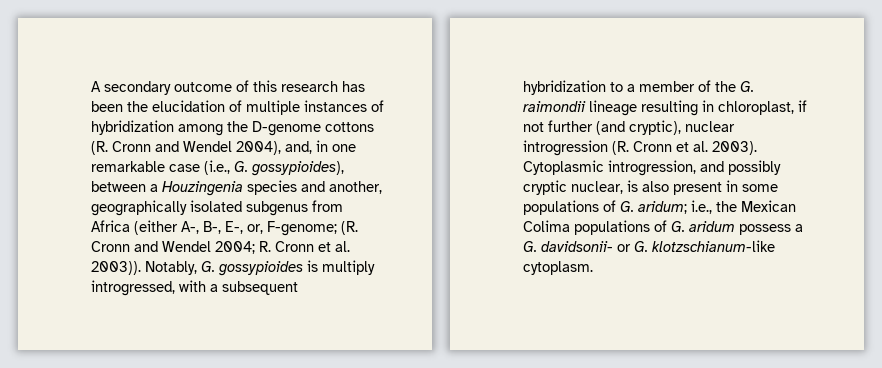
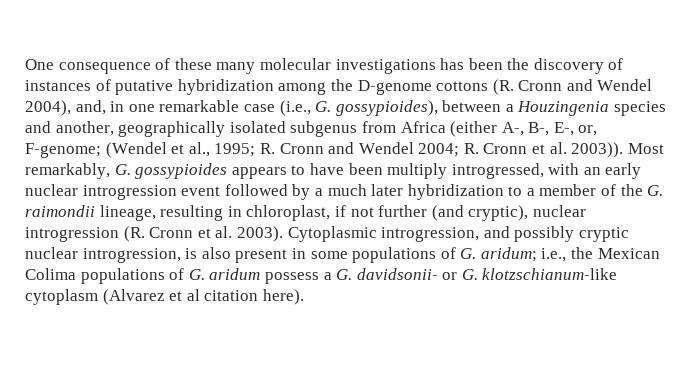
[91,80,365,95] [91,100,300,115] A secondary outcome of this research has been the elucidation of multiple -> [25,58,624,74] One consequence of these many molecular investigations has been the discovery of
(384, 106) none -> [115,80,174,95] putative
[341,221,358,235] (R. -> [105,142,275,158] (Wendel et al., 1995; R.
[145,260,375,276] [91,280,298,296] Notably, G. gossypioides is multiply introgressed, with a subsequent -> [627,143,664,154] [25,163,642,179] [25,184,404,200] Most remarkably, G. gossypioides appears to have been multiply introgressed, with an early nuclear introgression event followed by a much later
[589,100,637,116] lineage -> [99,205,156,221] lineage,
[571,181,623,194] nuclear, -> [25,247,181,263] nuclear introgression,
[523,261,593,275] cytoplasm. -> [25,289,304,305] cytoplasm (Alvarez et al citation here).

